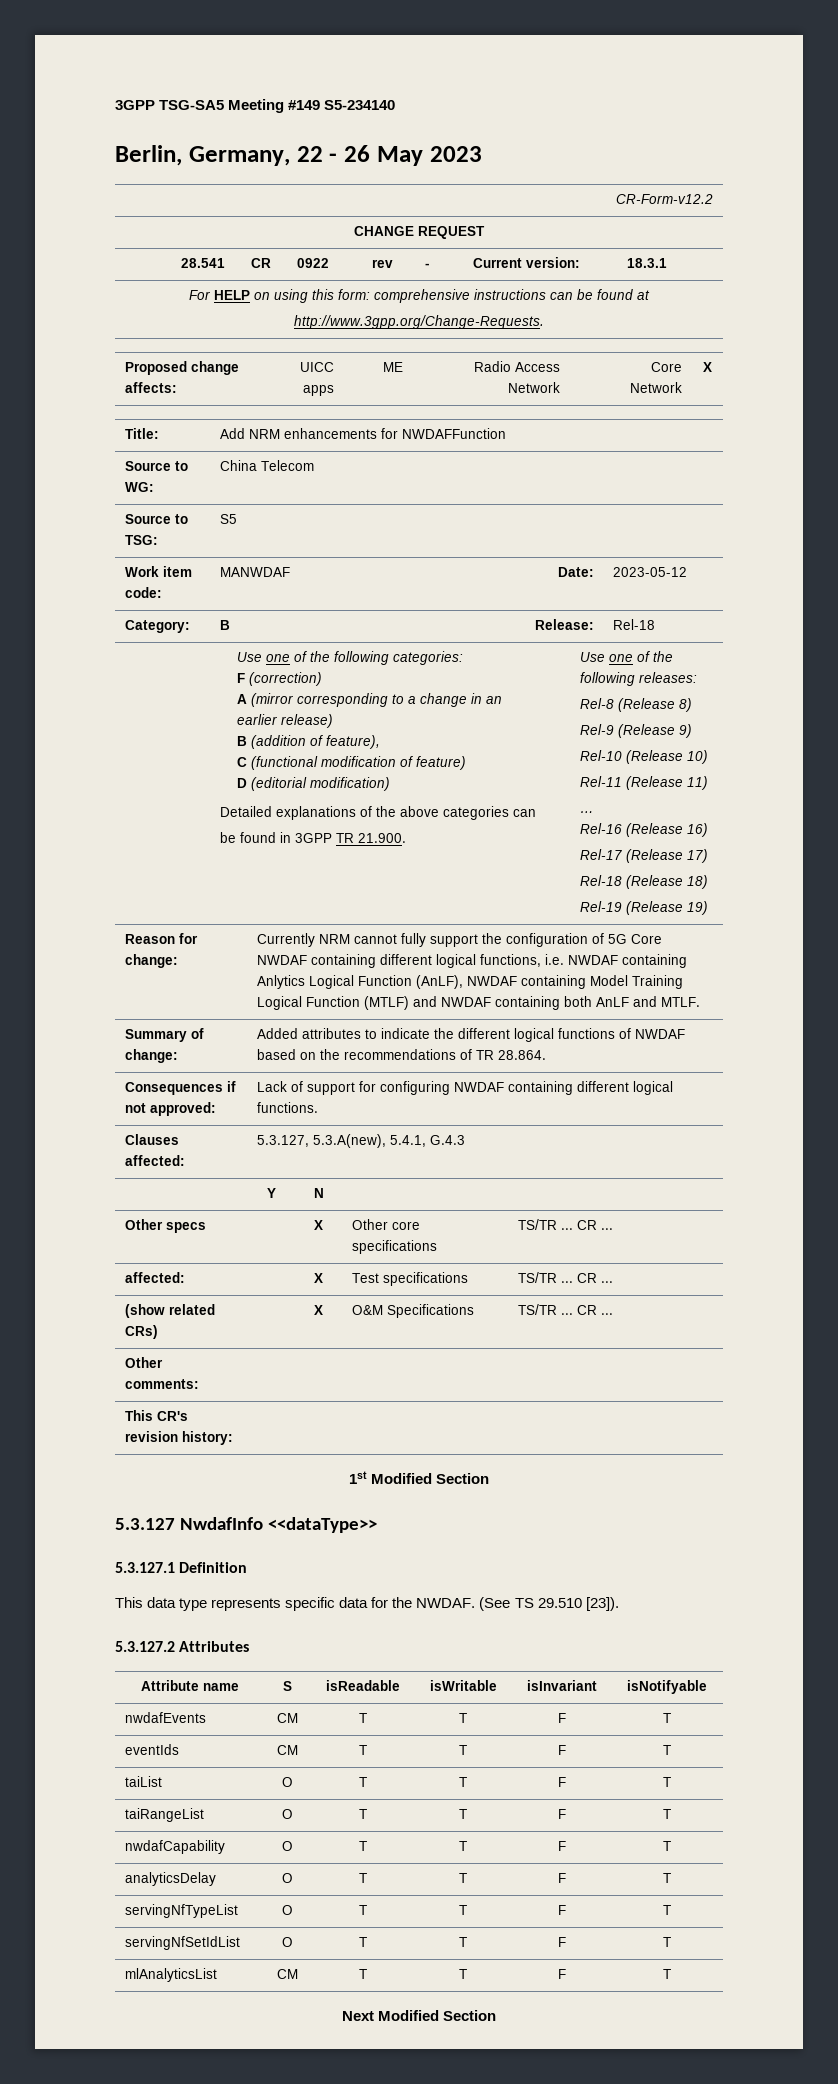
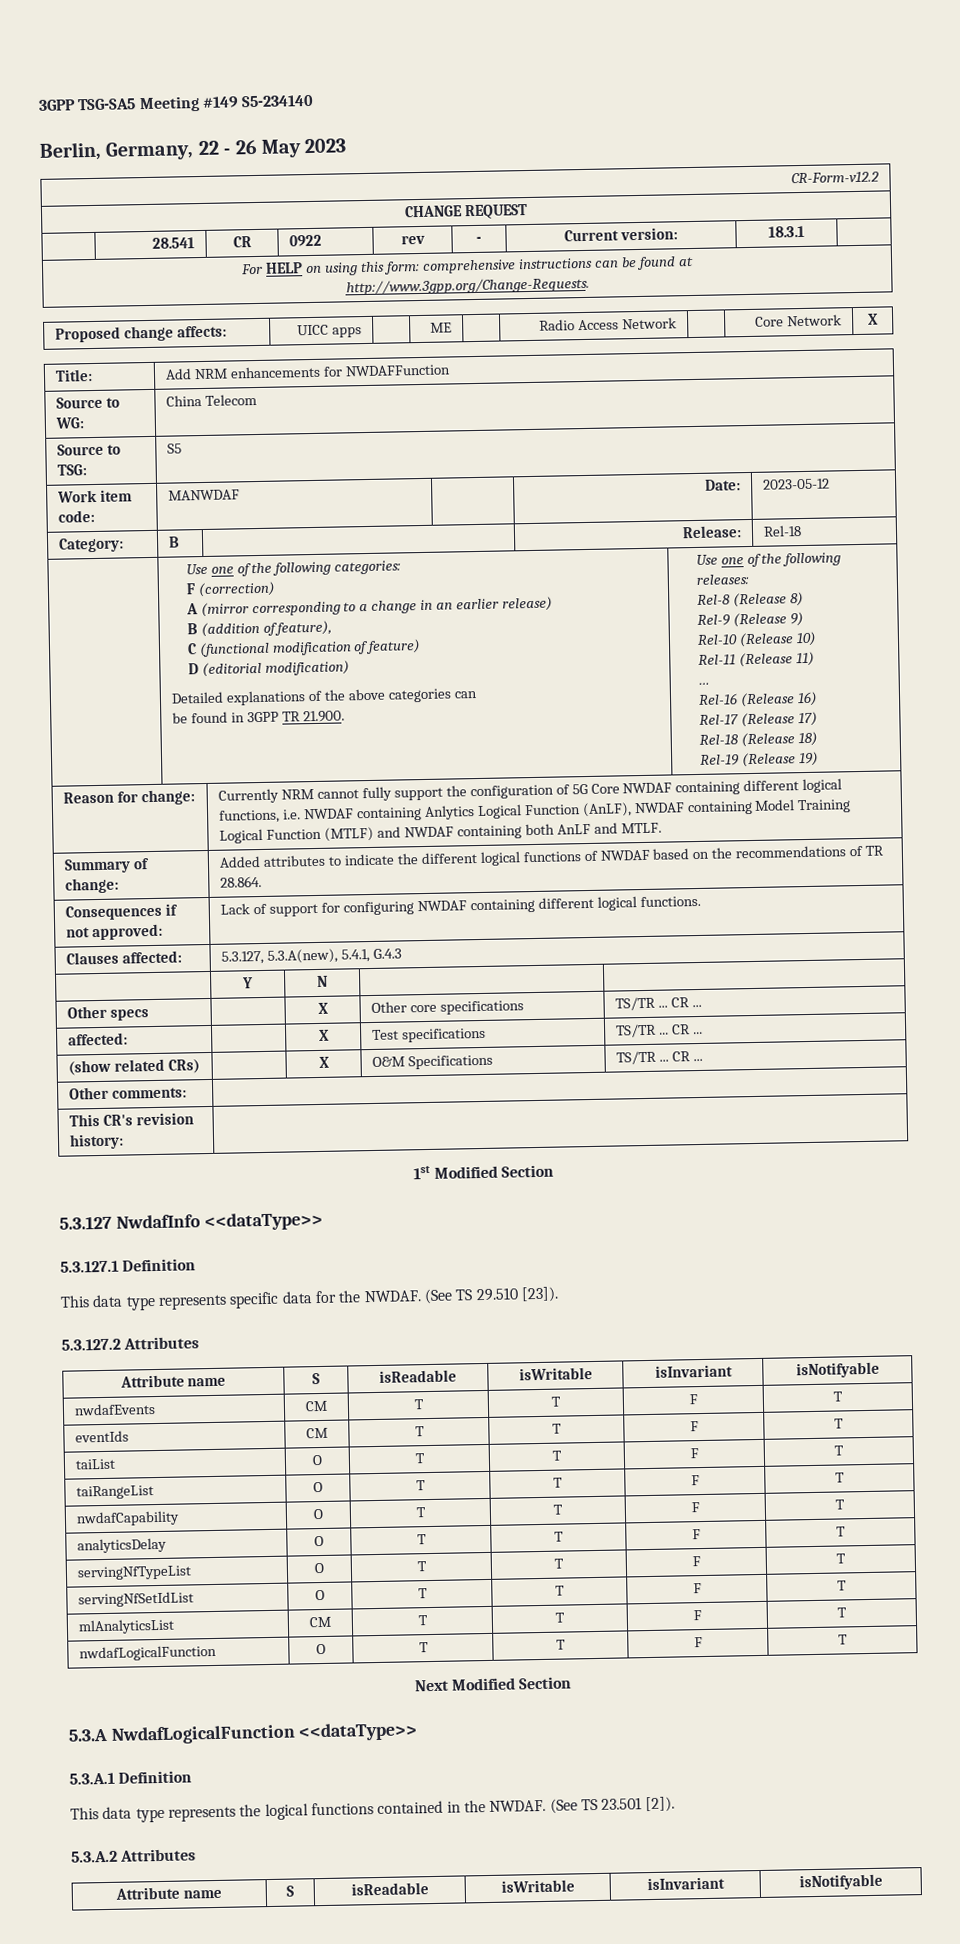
[341,2010,497,2021] // Next Modified Section -> [79,1644,218,1662] [316,1643,326,1655] [418,1642,429,1653] [556,1639,566,1650] [693,1637,703,1648] [838,1634,848,1645] [413,1676,573,1692] [68,1722,419,1745] [69,1770,193,1785] [70,1796,676,1823] [71,1848,197,1863] [115,1886,222,1900] [286,1885,294,1897] [350,1882,429,1896] [500,1879,575,1893] [646,1876,725,1891] [798,1873,883,1891] // nwdafLogicalFunction | O | T | T | F | T // Next Modified Section // 5.3.A NwdafLogicalFunction <<dataType>> // 5.3.A.1 Definition // This data type represents the logical functions contained in the NWDAF. (See TS 23.501 [2]). // 5.3.A.2 Attributes // Attribute name | S | isReadable | isWritable | isInvariant | isNotifyable

